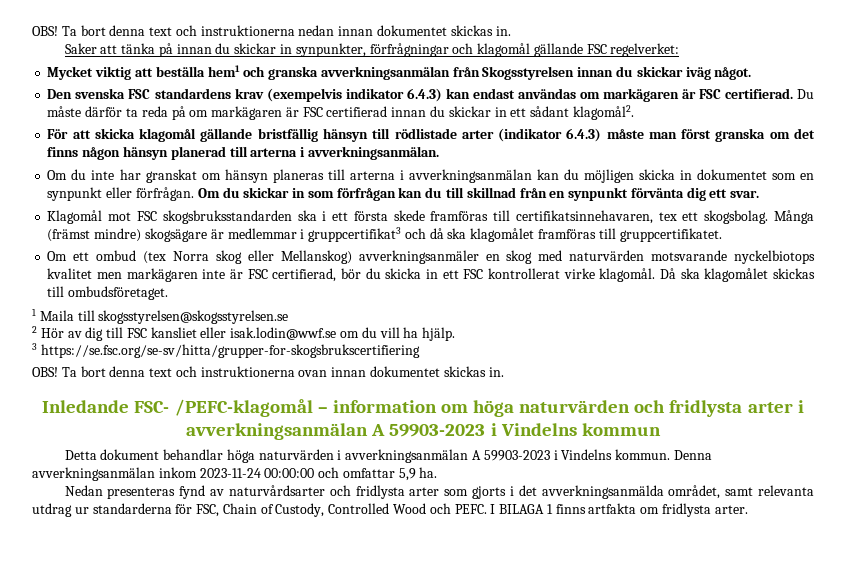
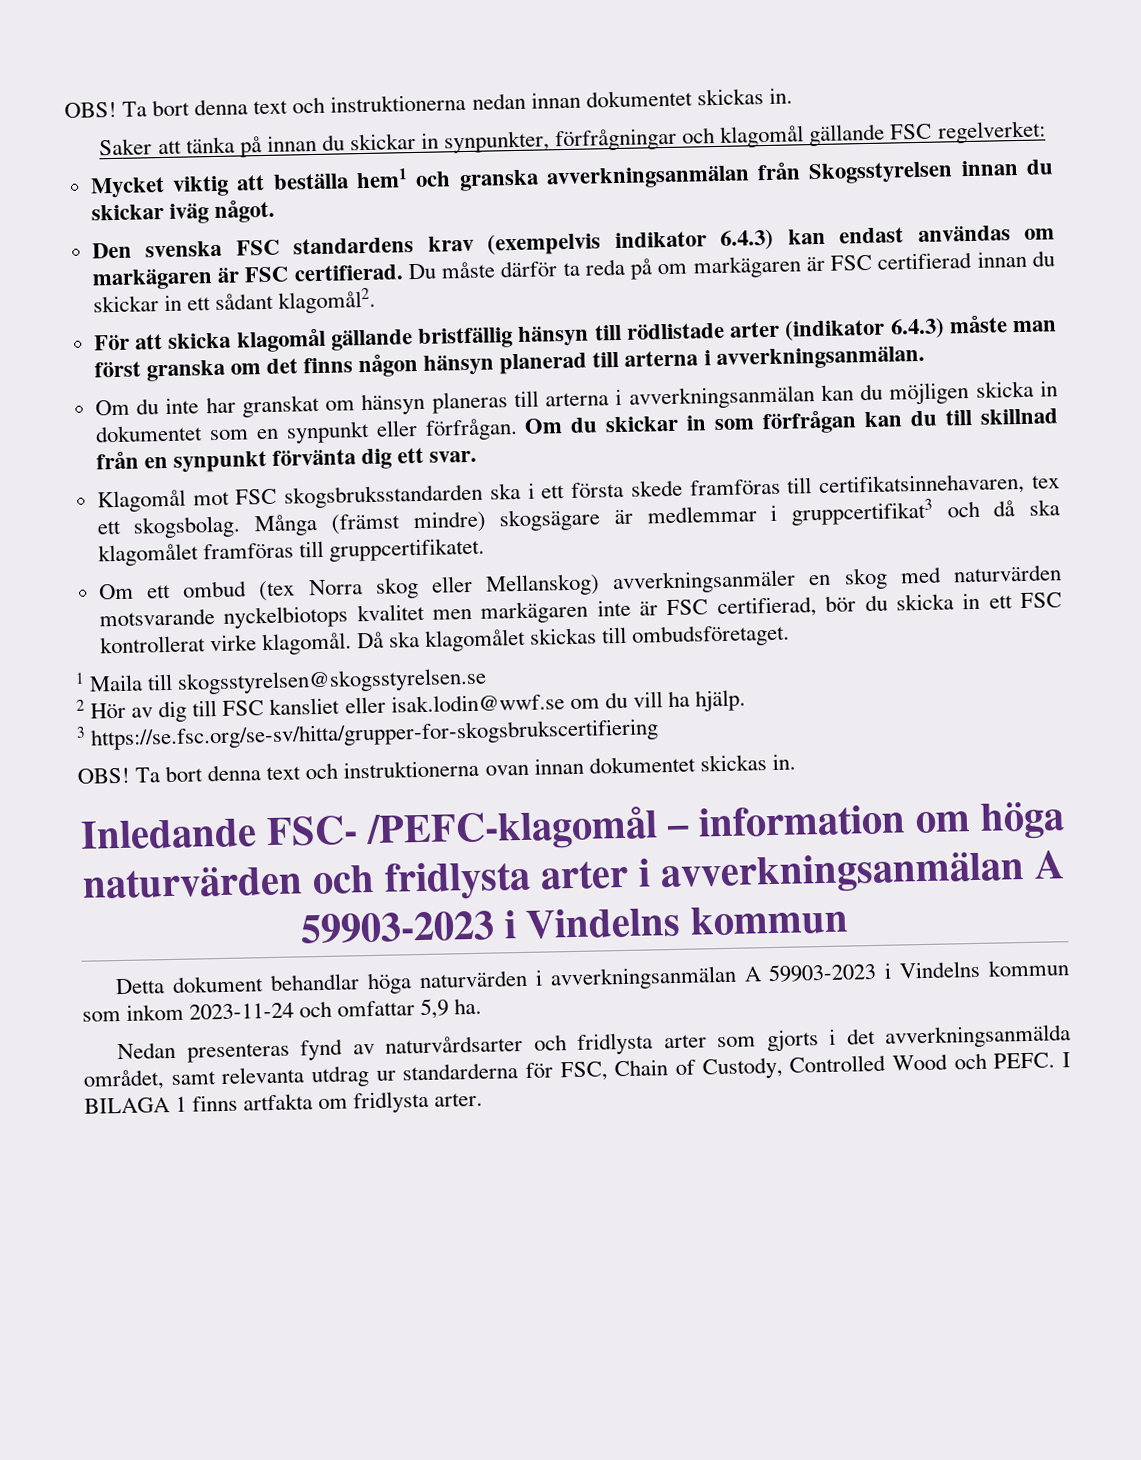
[615,449,712,460] [32,467,155,481] kommun. Denna avverkningsanmälan -> [988,959,1069,977] [82,1011,121,1022] kommun som
[264,468,315,478] 00:00:00 -> (295, 1011) none

